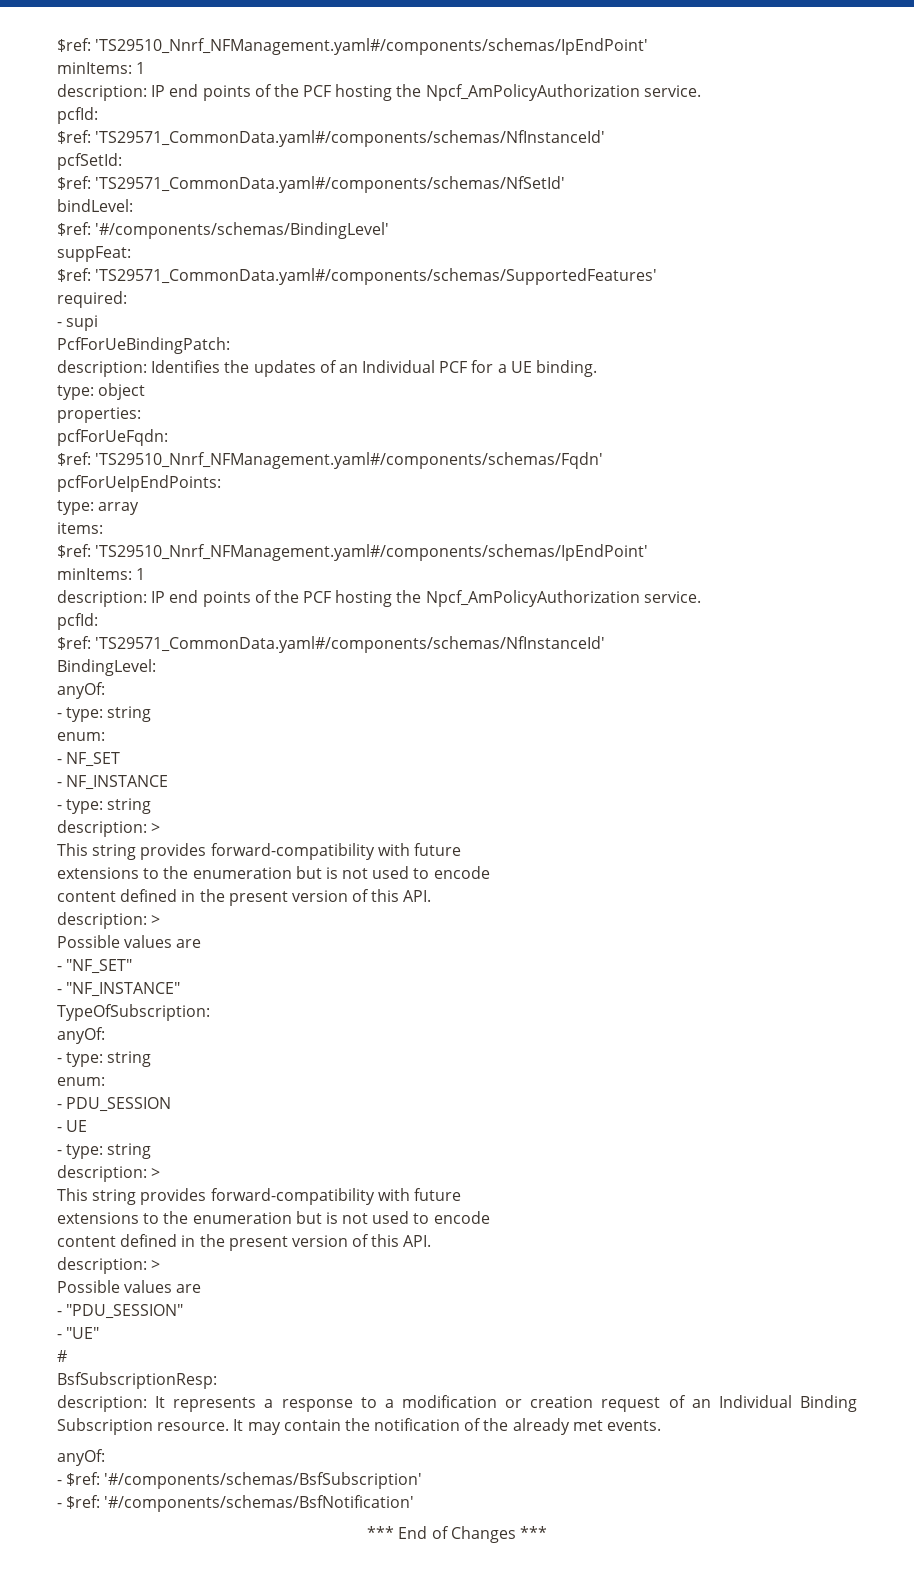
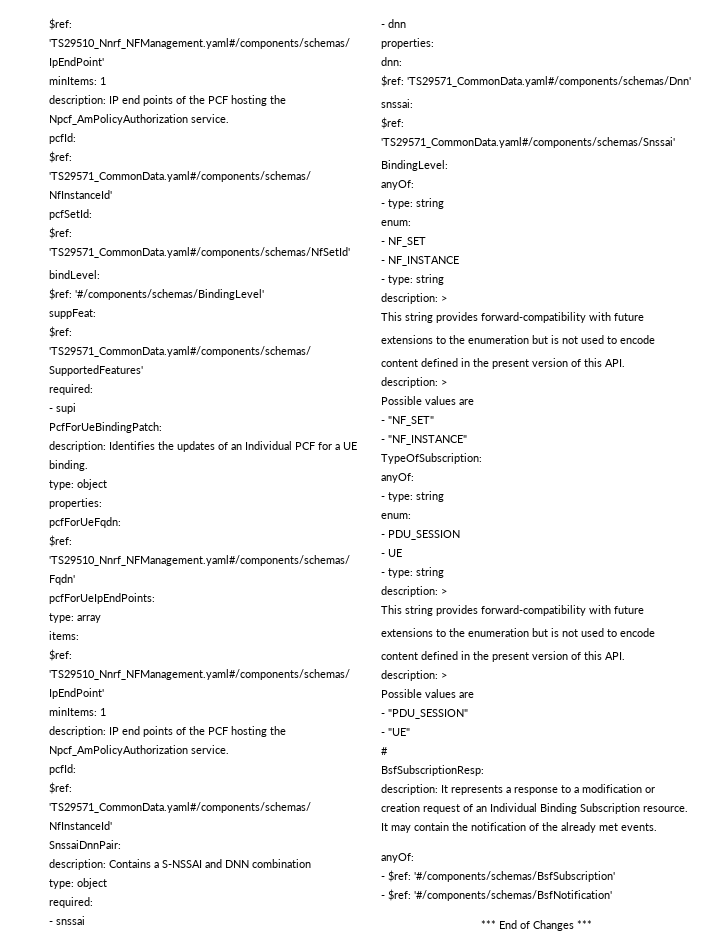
(606, 644) none -> [49,840,121,849] [49,859,311,870] [49,878,107,889] [49,897,93,908] [49,916,85,925] [381,19,406,28] [381,38,434,49] [381,57,402,66] [381,75,691,87] [381,99,413,108] [381,117,404,129] [381,137,675,148] // SnssaiDnnPair: // description: Contains a S-NSSAI and DNN combination // type: object // required: // - snssai // - dnn // properties: // dnn: // $ref: 'TS29571_CommonData.yaml#/components/schemas/Dnn' // snssai: // $ref: 'TS29571_CommonData.yaml#/components/schemas/Snssai'

